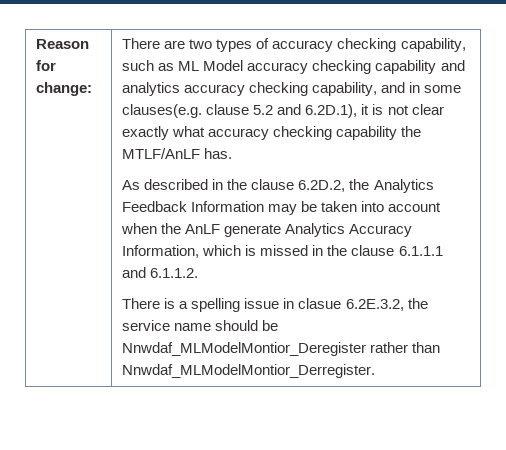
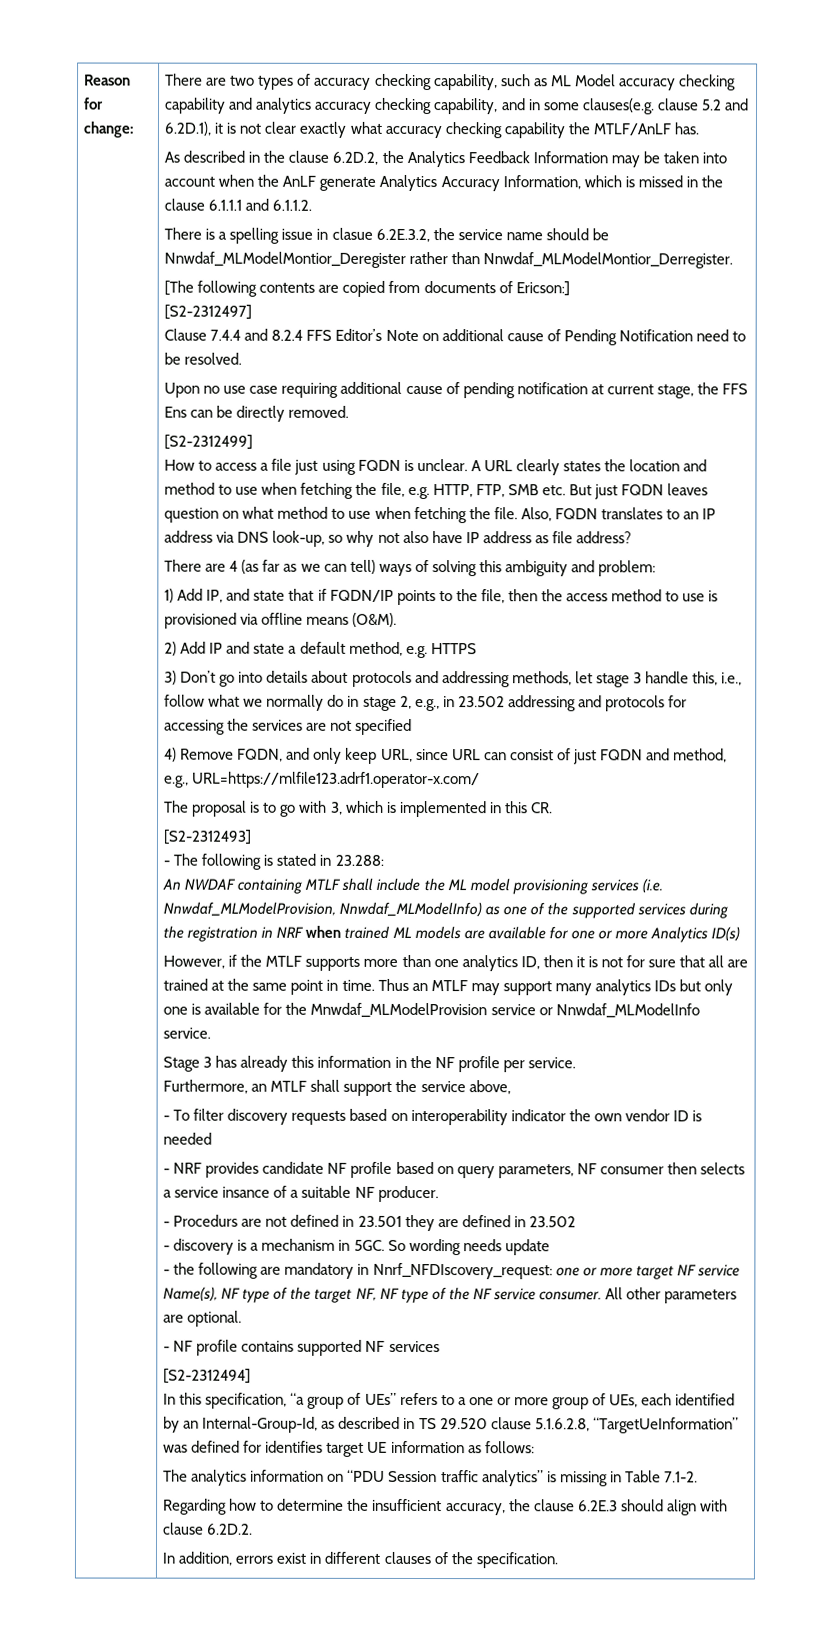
(376, 371) none -> [164,280,570,297] [164,304,253,320] [164,328,746,346] [164,352,243,365] [164,381,748,399] [164,405,350,422] [164,434,254,450] [164,458,708,476] [164,482,708,500] [164,506,716,524] [164,530,632,547] [164,559,656,577] [164,588,719,606] [164,612,398,629] [164,641,477,659] [164,670,742,688] [164,694,687,712] [164,718,413,735] [164,747,727,765] [164,771,481,789] [164,800,553,818] [163,829,252,845] [163,853,384,870] [162,877,663,895] [163,901,729,919] [163,925,740,943] [163,954,749,972] [163,978,734,996] [163,1002,700,1018] [163,1027,212,1039] [163,1055,576,1073] [163,1079,511,1096] [163,1108,702,1126] [163,1132,213,1145] [163,1161,745,1179] [163,1185,439,1203] [163,1214,576,1232] [163,1238,550,1256] [163,1262,740,1280] [163,1286,737,1304] [163,1310,243,1327] [163,1339,440,1356] [163,1368,252,1384] [163,1392,736,1410] [163,1416,739,1434] [163,1440,535,1457] [163,1469,698,1487] [163,1498,728,1516] [163,1522,254,1535] [162,1551,558,1569] // [The following contents are copied from documents of Ericson:] // [S2-2312497] // Clause 7.4.4 and 8.2.4 FFS Editor’s Note on additional cause of Pending Notification need to be resolved. // Upon no use case requiring additional cause of pending notification at current stage, the FFS Ens can be directly removed. // [S2-2312499] // How to access a file just using FQDN is unclear. A URL clearly states the location and method to use when fetching the file, e.g. HTTP, FTP, SMB etc. But just FQDN leaves question on what method to use when fetching the file. Also, FQDN translates to an IP address via DNS look-up, so why not also have IP address as file address? // There are 4 (as far as we can tell) ways of solving this ambiguity and problem: // 1) Add IP, and state that if FQDN/IP points to the file, then the access method to use is provisioned via offline means (O&M). // 2) Add IP and state a default method, e.g. HTTPS // 3) Don’t go into details about protocols and addressing methods, let stage 3 handle this, i.e., follow what we normally do in stage 2, e.g., in 23.502 addressing and protocols for accessing the services are not specified // 4) Remove FQDN, and only keep URL, since URL can consist of just FQDN and method, e.g., URL=https://mlfile123.adrf1.operator-x.com/ // The proposal is to go with 3, which is implemented in this CR. // [S2-2312493] // - The following is stated in 23.288: // An NWDAF containing MTLF shall include the ML model provisioning services (i.e. Nnwdaf_MLModelProvision, Nnwdaf_MLModelInfo) as one of the supported services during the registration in NRF when trained ML models are available for one or more Analytics ID(s) // However, if the MTLF supports more than one analytics ID, then it is not for sure that all are trained at the same point in time. Thus an MTLF may support many analytics IDs but only one is available for the Mnwdaf_MLModelProvision service or Nnwdaf_MLModelInfo service. // Stage 3 has already this information in the NF profile per service. // Furthermore, an MTLF shall support the service above, // - To filter discovery requests based on interoperability indicator the own vendor ID is needed // - NRF provides candidate NF profile based on query parameters, NF consumer then selects a service insance of a suitable NF producer. // - Procedurs are not defined in 23.501 they are defined in 23.502 // - discovery is a mechanism in 5GC. So wording needs update // - the following are mandatory in Nnrf_NFDIscovery_request: one or more target NF service Name(s), NF type of the target NF, NF type of the NF service consumer. All other parameters are optional. // - NF profile contains supported NF services // [S2-2312494] // In this specification, “a group of UEs” refers to a one or more group of UEs, each identified by an Internal-Group-Id, as described in TS 29.520 clause 5.1.6.2.8, “TargetUeInformation” was defined for identifies target UE information as follows: // The analytics information on “PDU Session traffic analytics” is missing in Table 7.1-2. // Regarding how to determine the insufficient accuracy, the clause 6.2E.3 should align with clause 6.2D.2. // In addition, errors exist in different clauses of the specification.

